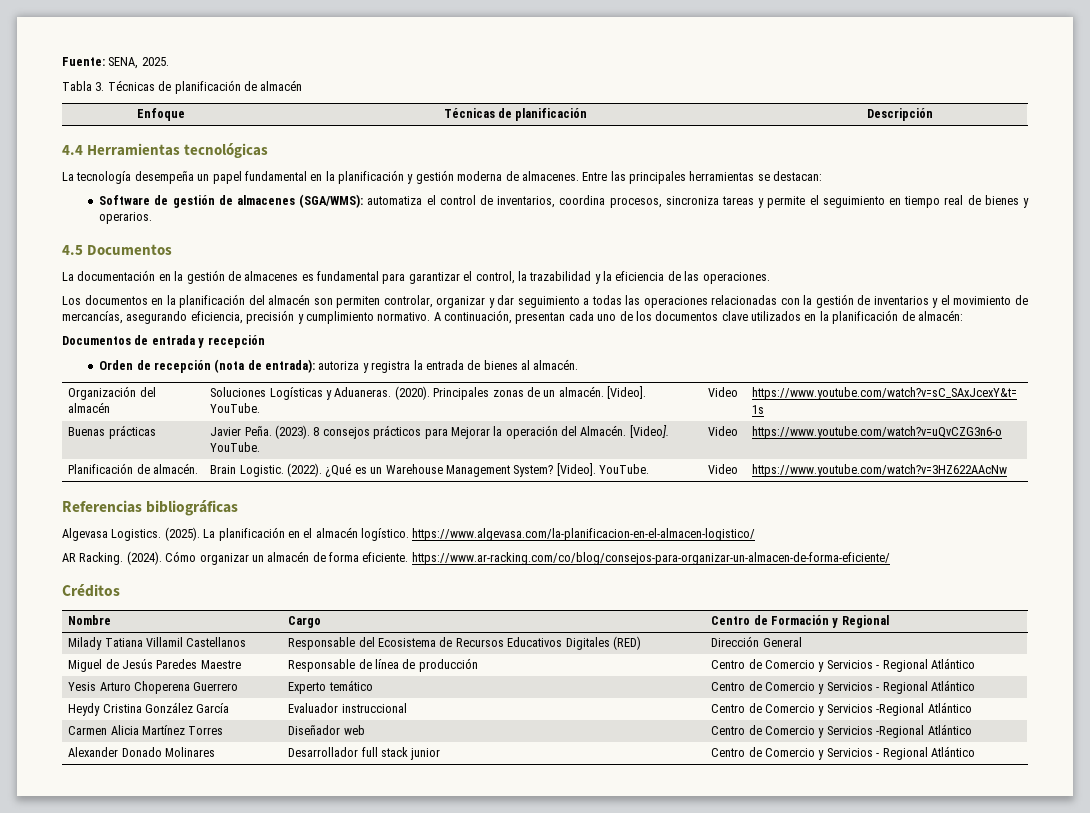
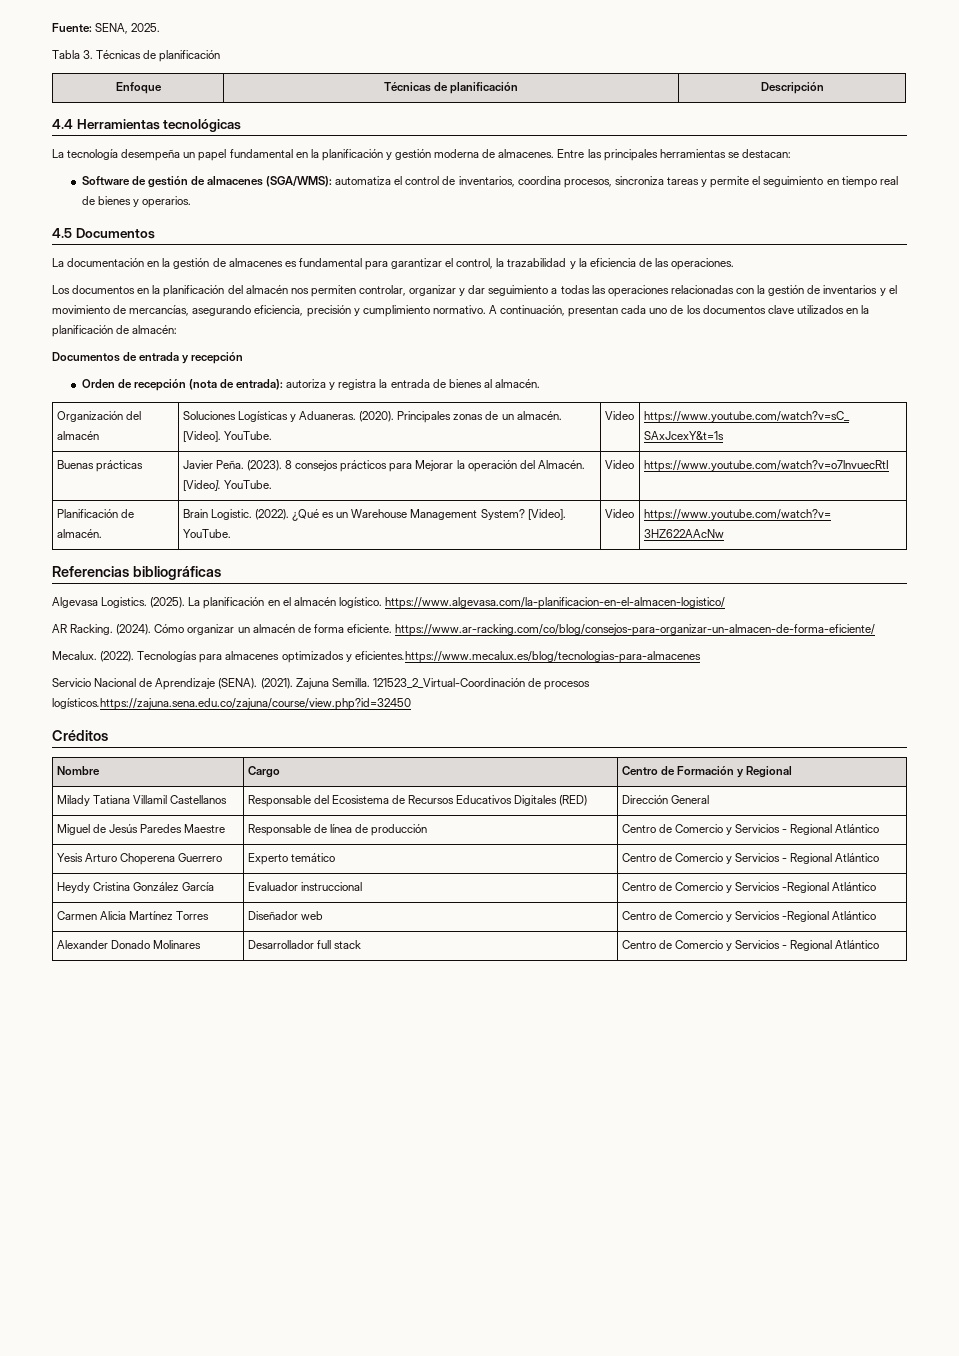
[243,80,303,91] de almacén -> (221, 56) none
[313,298,333,305] son -> [290,288,309,294] nos
[752,426,1003,439] https://www.youtube.com/watch?v=uQvCZG3n6-o -> [643,460,889,472] https://www.youtube.com/watch?v=o7lnvuecRtI
(890, 558) none -> [52,651,701,663] [52,678,591,690] [52,698,411,710] // Mecalux. (2022). Tecnologías para almacenes optimizados y eficientes.https://www.mecalux.es/blog/tecnologias-para-almacenes // Servicio Nacional de Aprendizaje (SENA). (2021). Zajuna Semilla. 121523_2_Virtual-Coordinación de procesos logísticos.https://zajuna.sena.edu.co/zajuna/course/view.php?id=32450
[410,748,441,760] junior -> (361, 944) none

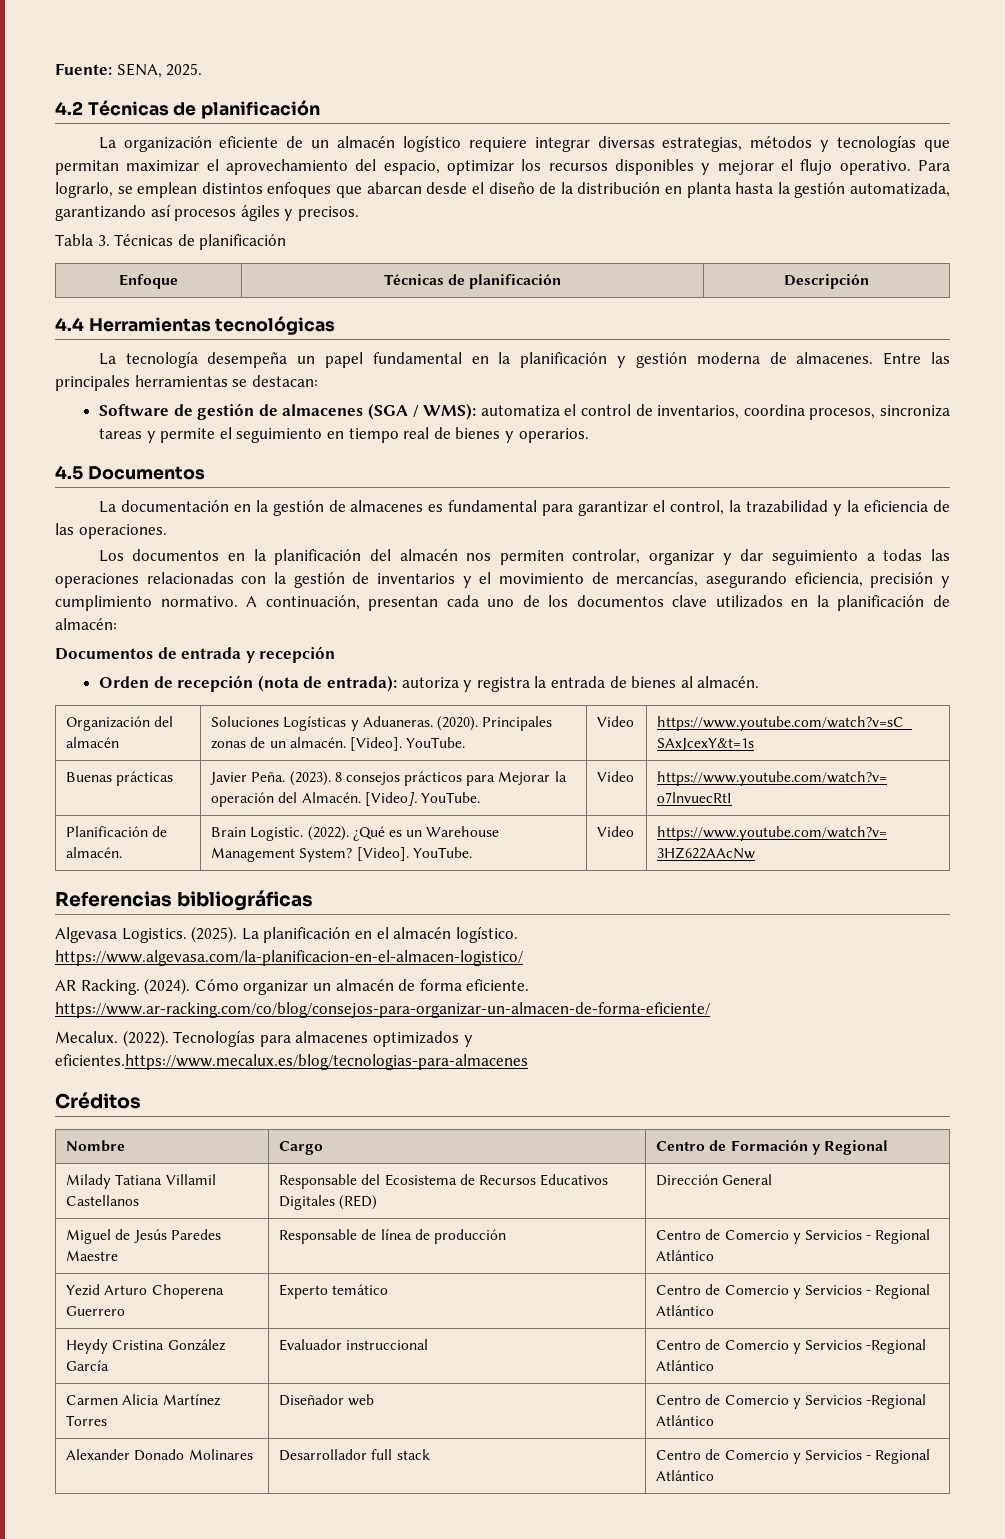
(161, 27) none -> [55,100,321,119] [98,135,951,152] [55,159,951,175] [55,182,950,198] [55,204,359,221] // 4.2 Técnicas de planificación // La organización eficiente de un almacén logístico requiere integrar diversas estrategias, métodos y tecnologías que permitan maximizar el aprovechamiento del espacio, optimizar los recursos disponibles y mejorar el flujo operativo. Para lograrlo, se emplean distintos enfoques que abarcan desde el diseño de la distribución en planta hasta la gestión automatizada, garantizando así procesos ágiles y precisos.
[266,176,333,187] (SGA/WMS): -> [368,403,477,420] (SGA / WMS):
[52,678,591,690] [52,698,411,710] // Servicio Nacional de Aprendizaje (SENA). (2021). Zajuna Semilla. 121523_2_Virtual-Coordinación de procesos logísticos.https://zajuna.sena.edu.co/zajuna/course/view.php?id=32450 -> (528, 1062) none
[56,853,83,862] Yesis -> [66,1284,101,1296] Yezid

